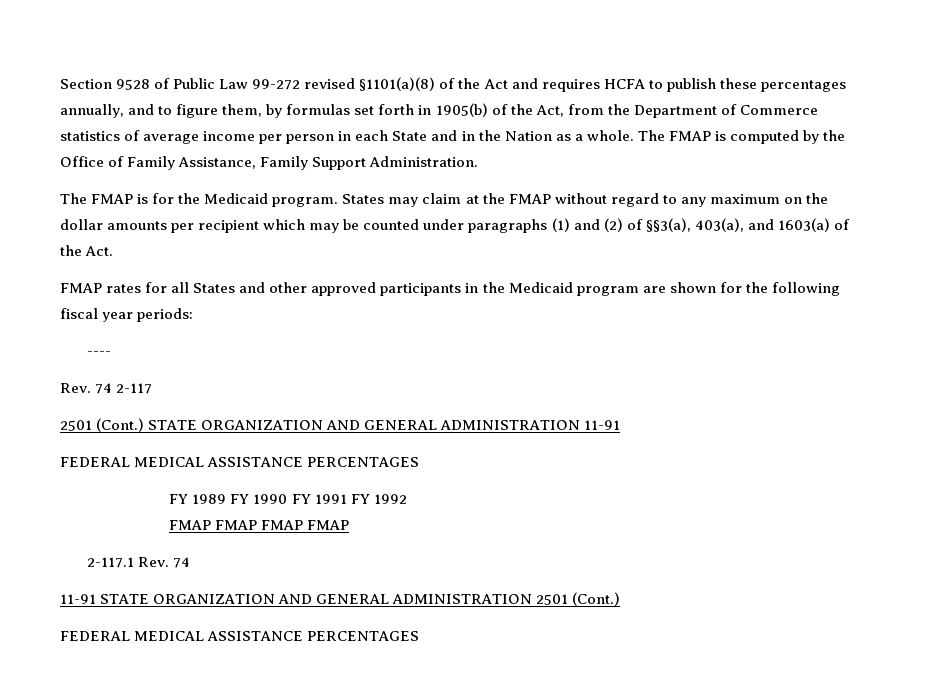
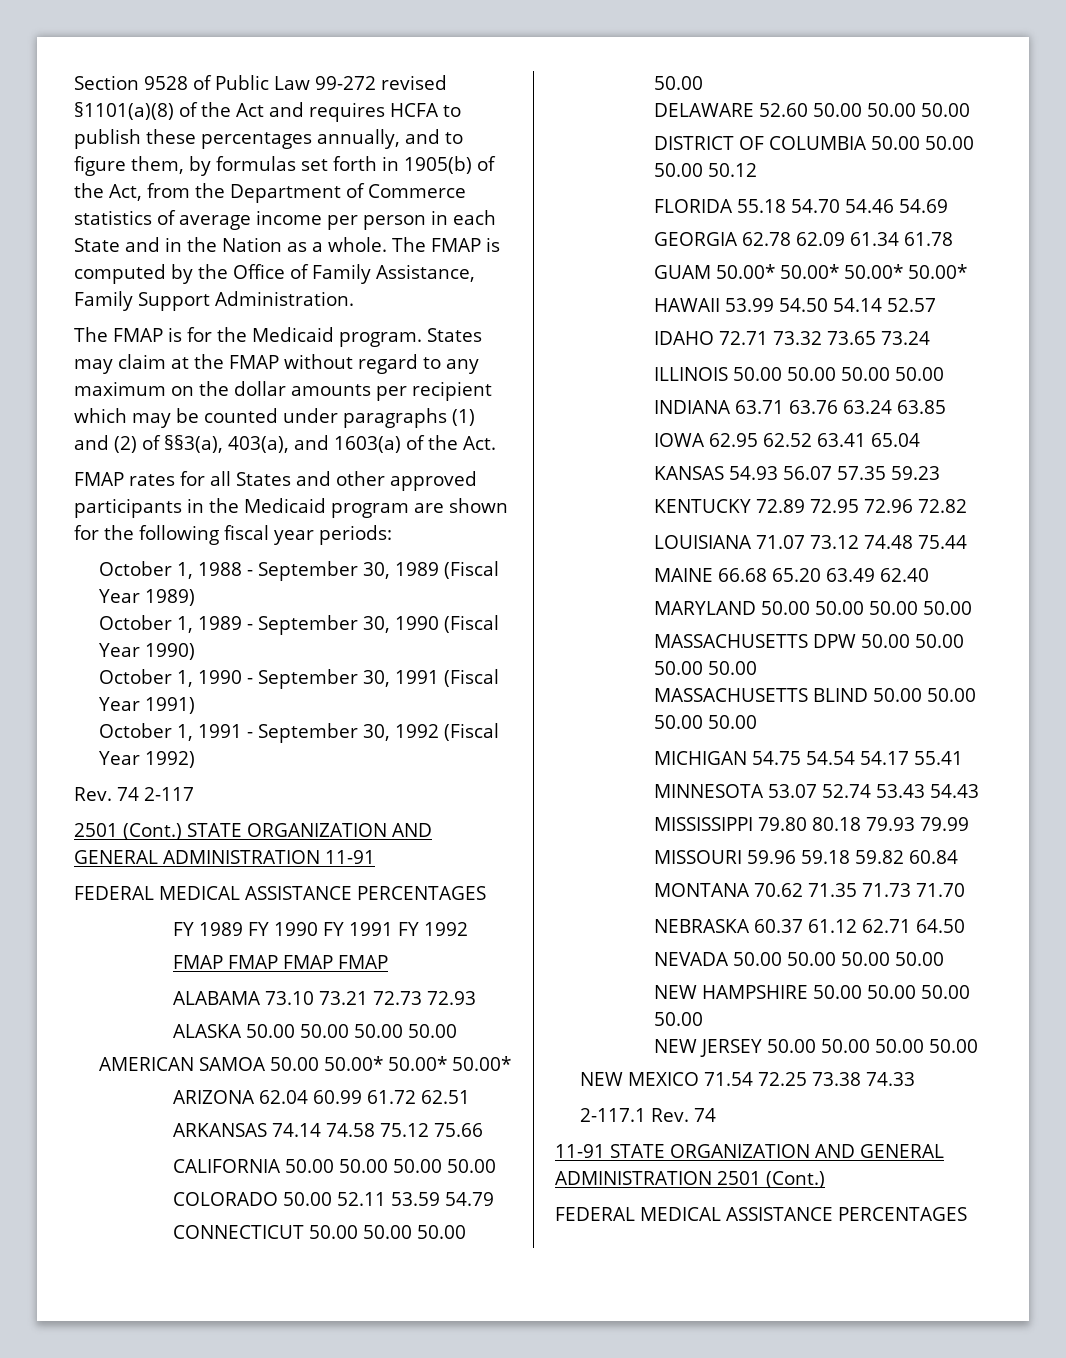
[87,351,112,356] ---- -> [98,561,499,581] [98,589,195,606] [98,615,499,635] [98,643,195,660] [98,669,499,689] [98,697,195,714] [98,723,499,743] [98,751,195,768] October 1, 1988 - September 30, 1989 (Fiscal Year 1989) // October 1, 1989 - September 30, 1990 (Fiscal Year 1990) // October 1, 1990 - September 30, 1991 (Fiscal Year 1991) // October 1, 1991 - September 30, 1992 (Fiscal Year 1992)
(350, 525) none -> [172,991,476,1005] [172,1024,457,1038] [98,1056,511,1071] [172,1090,470,1104] [172,1123,483,1137] [172,1159,496,1173] [172,1192,494,1206] [172,1225,466,1239] [653,76,703,90] [653,103,970,117] [653,136,974,150] [653,163,757,177] [653,199,948,213] [653,232,953,246] [653,264,967,279] [653,298,936,312] [653,331,930,345] [653,367,944,381] [653,400,946,414] [653,433,920,447] [653,466,940,480] [653,499,967,513] [653,535,967,549] [653,568,929,582] [653,601,972,615] [653,634,964,648] [653,661,757,675] [653,688,976,702] [653,715,757,729] [653,751,963,765] [653,784,979,798] [653,817,969,831] [653,850,958,864] [653,883,965,897] [653,919,965,933] [653,952,944,966] [653,985,970,999] [653,1012,703,1026] [653,1039,978,1057] [579,1072,915,1086] // ALABAMA 73.10 73.21 72.73 72.93 // ALASKA 50.00 50.00 50.00 50.00 // AMERICAN SAMOA 50.00 50.00* 50.00* 50.00* // ARIZONA 62.04 60.99 61.72 62.51 // ARKANSAS 74.14 74.58 75.12 75.66 // CALIFORNIA 50.00 50.00 50.00 50.00 // COLORADO 50.00 52.11 53.59 54.79 // CONNECTICUT 50.00 50.00 50.00 50.00 // DELAWARE 52.60 50.00 50.00 50.00 // DISTRICT OF COLUMBIA 50.00 50.00 50.00 50.12 // FLORIDA 55.18 54.70 54.46 54.69 // GEORGIA 62.78 62.09 61.34 61.78 // GUAM 50.00* 50.00* 50.00* 50.00* // HAWAII 53.99 54.50 54.14 52.57 // IDAHO 72.71 73.32 73.65 73.24 // ILLINOIS 50.00 50.00 50.00 50.00 // INDIANA 63.71 63.76 63.24 63.85 // IOWA 62.95 62.52 63.41 65.04 // KANSAS 54.93 56.07 57.35 59.23 // KENTUCKY 72.89 72.95 72.96 72.82 // LOUISIANA 71.07 73.12 74.48 75.44 // MAINE 66.68 65.20 63.49 62.40 // MARYLAND 50.00 50.00 50.00 50.00 // MASSACHUSETTS DPW 50.00 50.00 50.00 50.00 // MASSACHUSETTS BLIND 50.00 50.00 50.00 50.00 // MICHIGAN 54.75 54.54 54.17 55.41 // MINNESOTA 53.07 52.74 53.43 54.43 // MISSISSIPPI 79.80 80.18 79.93 79.99 // MISSOURI 59.96 59.18 59.82 60.84 // MONTANA 70.62 71.35 71.73 71.70 // NEBRASKA 60.37 61.12 62.71 64.50 // NEVADA 50.00 50.00 50.00 50.00 // NEW HAMPSHIRE 50.00 50.00 50.00 50.00 // NEW JERSEY 50.00 50.00 50.00 50.00 // NEW MEXICO 71.54 72.25 73.38 74.33

